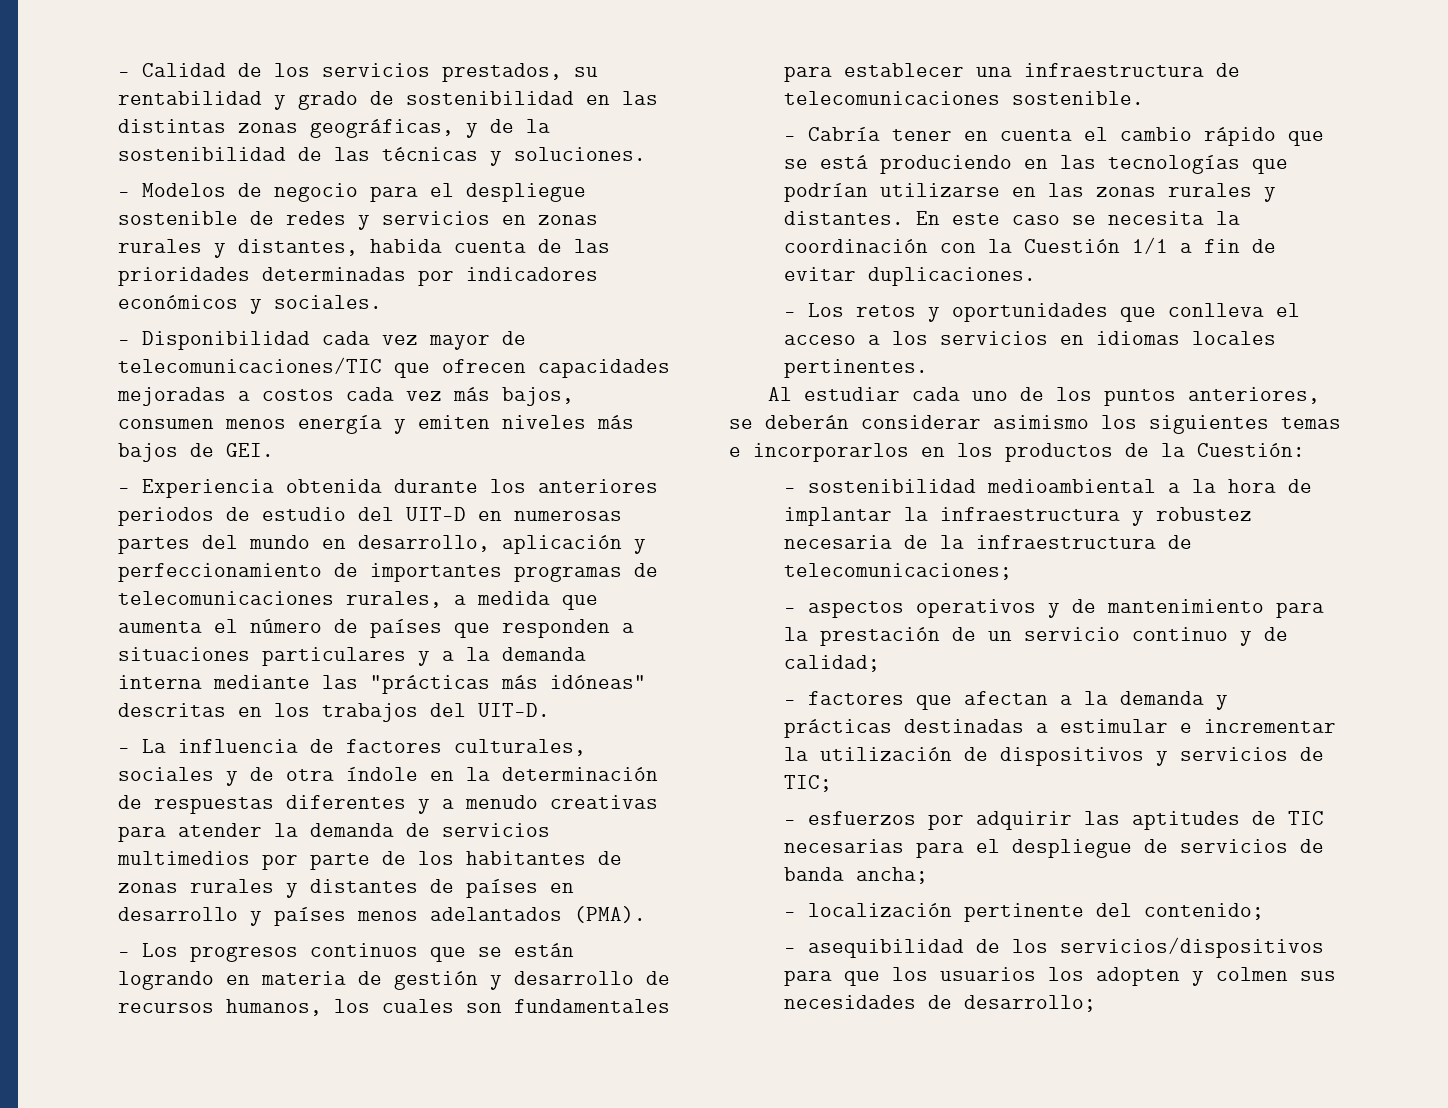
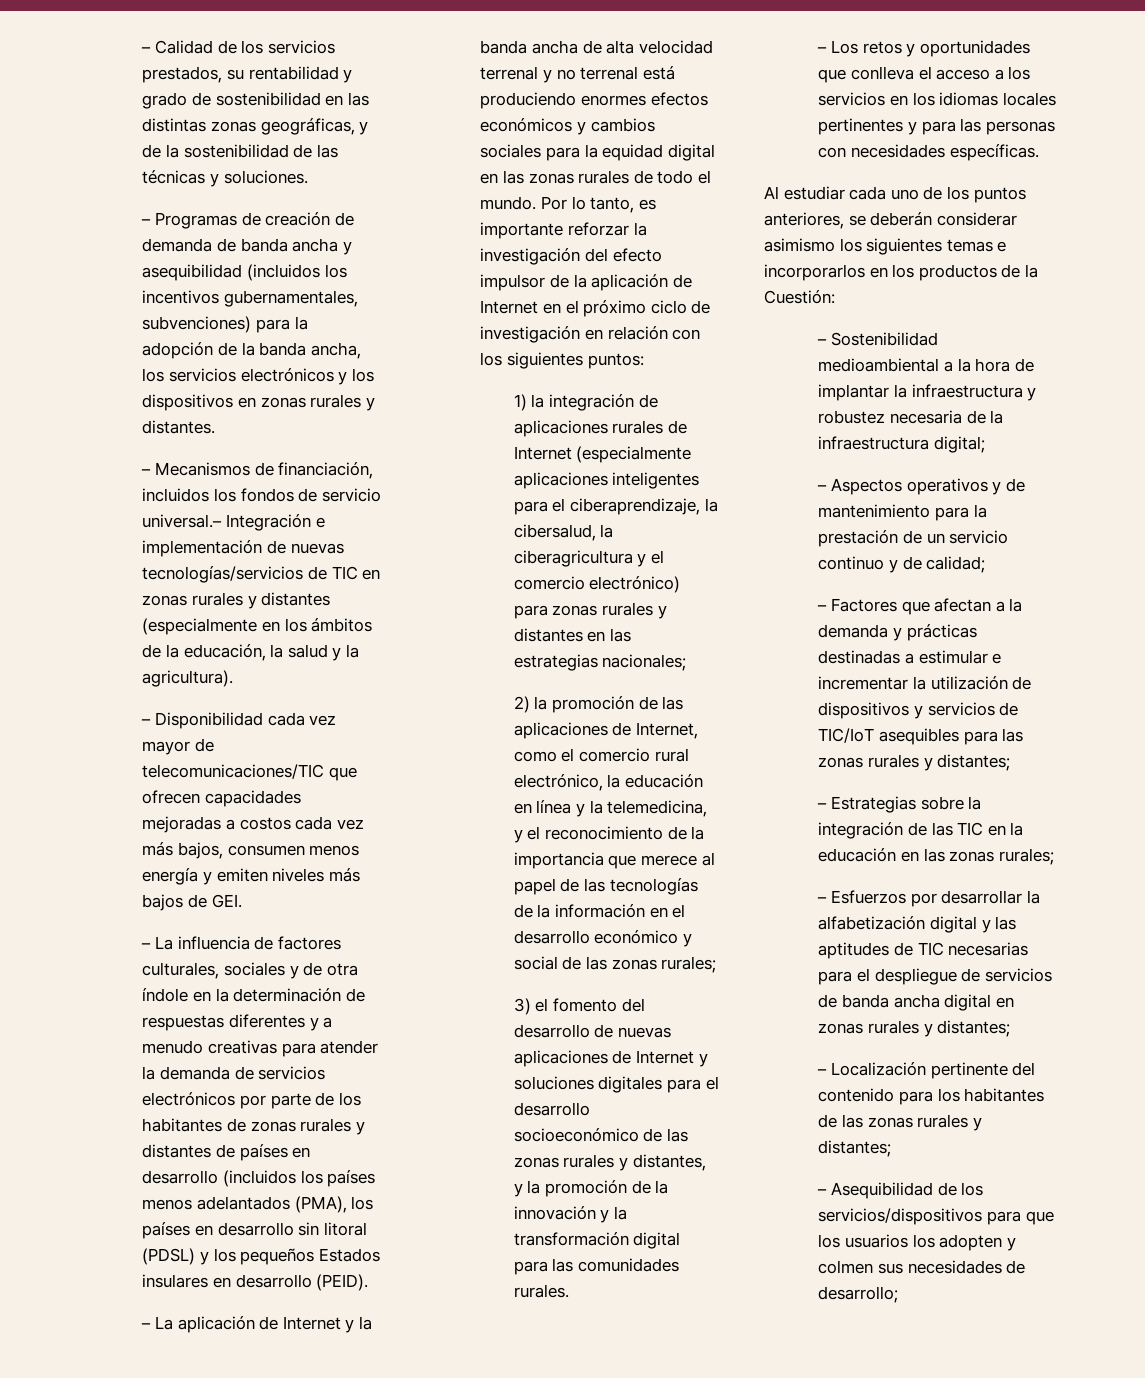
[142,183,587,202] [118,211,599,230] [118,239,611,258] [118,267,599,286] [118,295,383,314] Modelos de negocio para el despliegue sostenible de redes y servicios en zonas rurales y distantes, habida cuenta de las prioridades determinadas por indicadores económicos y sociales. -> [154,212,354,229] [142,238,352,255] [142,264,347,281] [142,290,358,307] [142,316,308,333] [142,342,361,359] [142,368,374,385] [142,394,375,411] [142,420,216,434] [141,462,374,479] [142,488,381,502] [142,514,325,531] [142,540,344,557] [142,566,381,583] [142,592,331,609] [142,618,373,635] [142,644,359,661] [142,670,234,687] Programas de creación de demanda de banda ancha y asequibilidad (incluidos los incentivos gubernamentales, subvenciones) para la adopción de la banda ancha, los servicios electrónicos y los dispositivos en zonas rurales y distantes. // – Mecanismos de financiación, incluidos los fondos de servicio universal.– Integración e implementación de nuevas tecnologías/servicios de TIC en zonas rurales y distantes (especialmente en los ámbitos de la educación, la salud y la agricultura).
[118,479,659,498] [118,507,623,526] [118,535,647,554] [118,563,659,582] [118,591,599,610] [118,619,635,638] [118,647,587,666] [118,675,647,694] [118,703,551,722] // – Experiencia obtenida durante los anteriores periodos de estudio del UIT-D en numerosas partes del mundo en desarrollo, aplicación y perfeccionamiento de importantes programas de telecomunicaciones rurales, a medida que aumenta el número de países que responden a situaciones particulares y a la demanda interna mediante las "prácticas más idóneas" descritas en los trabajos del UIT-D. -> (242, 901) none
[117,851,251,865] multimedios -> [142,1092,236,1106] electrónicos
[250,911,263,926] y -> [222,1170,323,1187] (incluidos los
[574,906,647,923] [118,943,575,962] [118,971,671,990] [118,999,671,1016] [784,63,1241,82] [784,91,1145,105] [784,127,1325,146] [784,155,1289,174] [784,183,1277,202] [784,211,1241,225] [784,237,1277,254] [784,267,1037,286] (PMA). // – Los progresos continuos que se están logrando en materia de gestión y desarrollo de recursos humanos, los cuales son fundamentales para establecer una infraestructura de telecomunicaciones sostenible. // – Cabría tener en cuenta el cambio rápido que se está produciendo en las tecnologías que podrían utilizarse en las zonas rurales y distantes. En este caso se necesita la coordinación con la Cuestión 1/1 a fin de evitar duplicaciones. -> [294,1196,374,1213] [142,1222,367,1239] [142,1248,380,1265] [142,1274,369,1291] [141,1316,372,1333] [480,40,713,54] [480,66,675,83] [480,92,708,109] [480,118,655,135] [480,144,715,161] [480,170,711,184] [480,196,656,213] [480,222,647,239] [480,248,662,265] [480,274,692,291] [480,300,711,317] [480,326,701,343] [480,352,644,369] [513,394,658,411] [513,420,688,437] [513,446,692,463] [513,472,700,489] [513,498,718,515] [513,524,614,541] [513,550,665,567] [513,576,681,593] [513,602,667,619] [513,628,632,642] [513,654,687,671] [513,696,684,713] [513,722,699,739] [513,748,689,762] [513,774,704,791] [513,800,708,817] [513,826,705,843] [513,852,715,869] [513,878,698,895] [513,904,686,918] [513,930,693,947] [513,956,717,973] [513,998,645,1015] [513,1024,672,1038] [513,1050,708,1067] [513,1076,719,1093] [513,1102,590,1116] [513,1128,689,1142] [513,1154,706,1171] [513,1180,669,1197] [513,1206,628,1223] [513,1232,681,1249] [513,1258,680,1275] [513,1284,569,1298] (PMA), los países en desarrollo sin litoral (PDSL) y los pequeños Estados insulares en desarrollo (PEID). // – La aplicación de Internet y la banda ancha de alta velocidad terrenal y no terrenal está produciendo enormes efectos económicos y cambios sociales para la equidad digital en las zonas rurales de todo el mundo. Por lo tanto, es importante reforzar la investigación del efecto impulsor de la aplicación de Internet en el próximo ciclo de investigación en relación con los siguientes puntos: // 1) la integración de aplicaciones rurales de Internet (especialmente aplicaciones inteligentes para el ciberaprendizaje, la cibersalud, la ciberagricultura y el comercio electrónico) para zonas rurales y distantes en las estrategias nacionales; // 2) la promoción de las aplicaciones de Internet, como el comercio rural electrónico, la educación en línea y la telemedicina, y el reconocimiento de la importancia que merece al papel de las tecnologías de la información en el desarrollo económico y social de las zonas rurales; // 3) el fomento del desarrollo de nuevas aplicaciones de Internet y soluciones digitales para el desarrollo socioeconómico de las zonas rurales y distantes, y la promoción de la innovación y la transformación digital para las comunidades rurales.
(1085, 340) none -> [912,92,935,106] los
[784,359,929,378] pertinentes. -> [818,118,1055,135] [818,144,1039,161] pertinentes y para las personas con necesidades específicas.
[808,479,977,493] sostenibilidad -> [830,332,938,346] Sostenibilidad
[1168,535,1193,549] [784,563,1013,580] [784,601,905,618] de telecomunicaciones; // – aspectos -> [933,436,985,453] [817,478,902,495] digital; // – Aspectos
[808,691,905,705] factores -> [830,598,897,612] Factores
[784,775,833,792] [784,811,1073,830] TIC; // – esfuerzos por adquirir -> [818,728,1024,745] [818,754,1011,771] [817,796,982,813] [818,822,1024,839] [818,848,1054,865] [817,890,1040,907] [818,916,991,933] TIC/IoT asequibles para las zonas rurales y distantes; // – Estrategias sobre la integración de las TIC en la educación en las zonas rurales; // – Esfuerzos por desarrollar la alfabetización digital y
[856,867,929,884] [784,903,953,917] ancha; // – localización -> [893,994,1014,1011] [818,1020,1011,1037] [817,1062,926,1076] ancha digital en zonas rurales y distantes; // – Localización
[1144,903,1265,920] [784,939,965,958] contenido; // – asequibilidad -> [818,1088,1045,1105] [818,1114,982,1131] [818,1140,892,1157] [817,1182,933,1199] contenido para los habitantes de las zonas rurales y distantes; // – Asequibilidad

